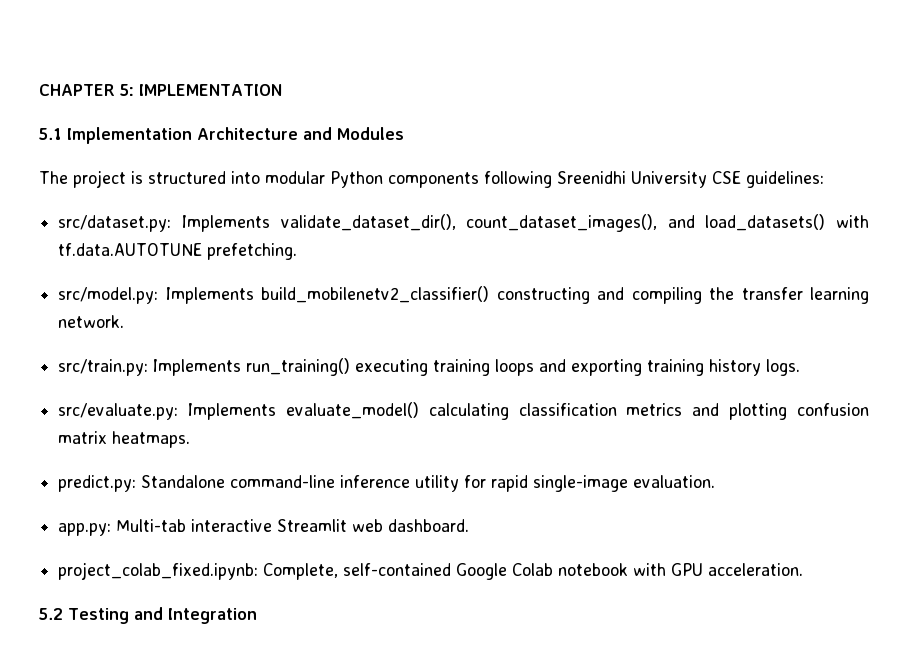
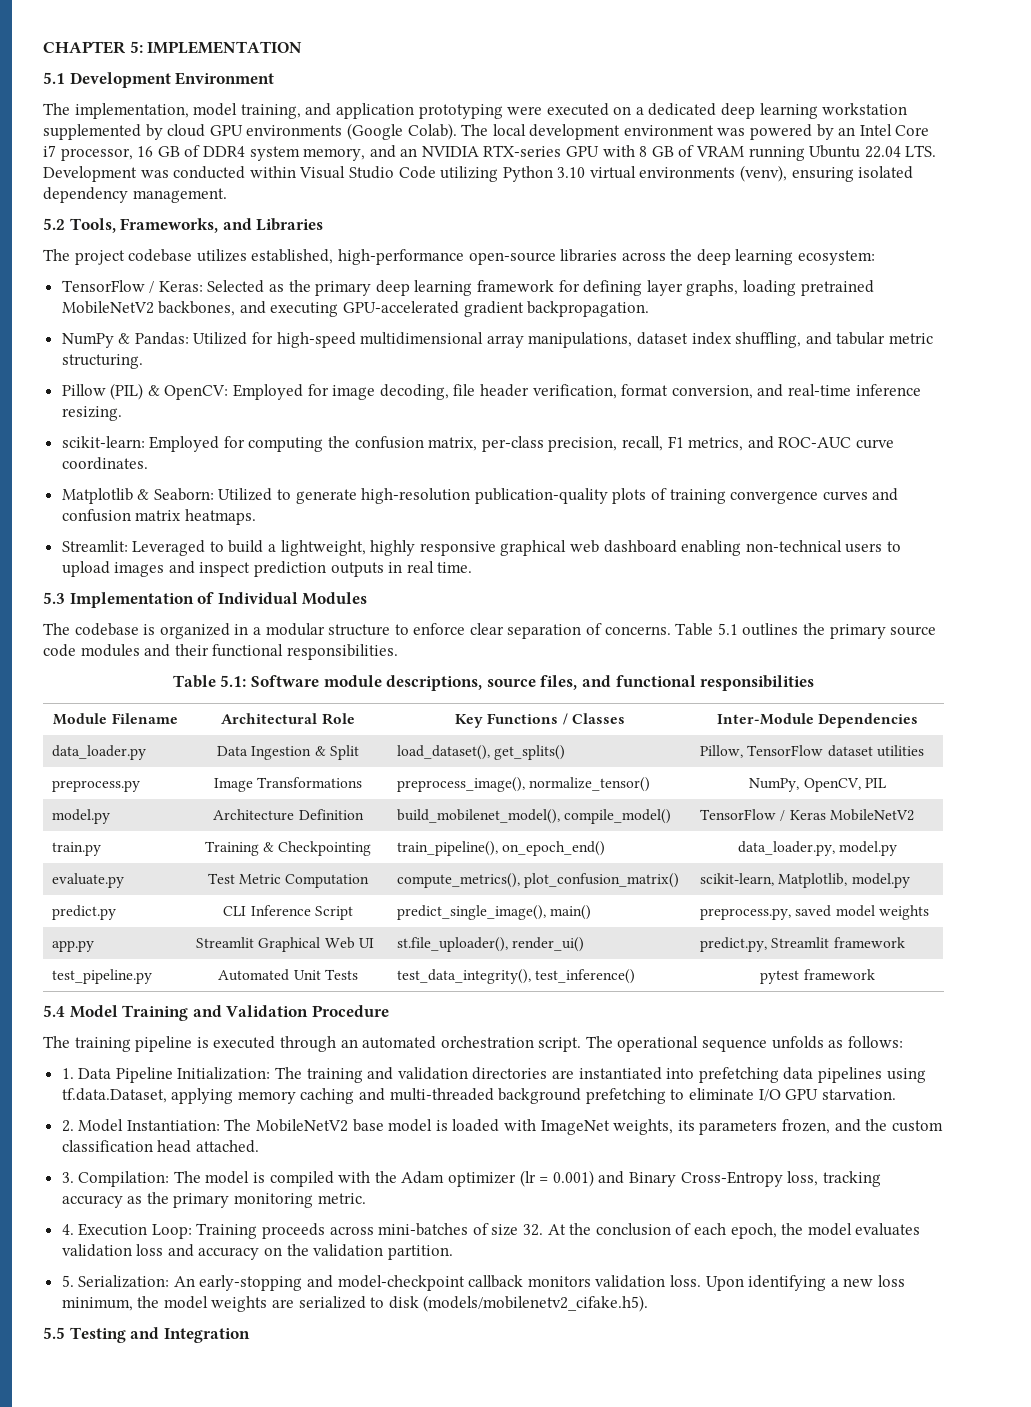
[67,127,404,144] [39,170,824,188] [58,214,869,232] [58,243,298,260] [58,286,869,304] [58,315,125,328] [58,358,801,376] [58,402,869,420] [58,431,191,448] [58,475,716,492] [58,519,470,536] [58,562,804,580] [39,608,63,620] Implementation Architecture and Modules // The project is structured into modular Python components following Sreenidhi University CSE guidelines: // src/dataset.py: Implements validate_dataset_dir(), count_dataset_images(), and load_datasets() with tf.data.AUTOTUNE prefetching. // src/model.py: Implements build_mobilenetv2_classifier() constructing and compiling the transfer learning network. // src/train.py: Implements run_training() executing training loops and exporting training history logs. // src/evaluate.py: Implements evaluate_model() calculating classification metrics and plotting confusion matrix heatmaps. // predict.py: Standalone command-line inference utility for rapid single-image evaluation. // app.py: Multi-tab interactive Streamlit web dashboard. // project_colab_fixed.ipynb: Complete, self-contained Google Colab notebook with GPU acceleration. // 5.2 -> [69,72,275,88] [43,103,908,119] [43,123,930,140] [43,145,937,161] [43,165,914,182] [43,187,227,203] [43,218,324,233] [43,249,876,265] [61,280,874,296] [61,301,650,317] [61,332,933,348] [61,354,143,369] [61,383,921,400] [61,406,122,421] [61,436,894,452] [61,457,148,470] [61,488,899,504] [61,509,256,525] [61,540,901,556] [61,561,473,577] [43,592,368,608] [43,623,937,639] [43,644,398,660] [172,675,815,691] [53,713,178,725] [221,713,355,725] [455,713,625,728] [716,713,919,728] [52,745,147,760] [217,745,359,760] [397,745,566,760] [700,745,924,758] [52,780,141,792] [213,777,363,792] [397,777,651,792] [749,778,886,792] [52,809,111,824] [213,809,364,821] [397,809,672,824] [700,809,914,821] [52,842,102,856] [204,841,372,856] [397,841,606,856] [737,841,898,856] [52,873,125,888] [207,873,370,888] [397,873,680,888] [700,873,910,888] [52,905,117,920] [223,905,353,920] [397,905,592,920] [700,905,929,920] [52,940,95,952] [196,937,374,952] [397,937,585,952] [700,937,905,952] [52,969,153,984] [218,969,358,981] [397,969,636,984] [760,969,875,984] [43,1005,389,1021] [43,1036,903,1052] [61,1067,926,1083] [61,1088,896,1104] [61,1119,943,1135] [61,1140,259,1153] [61,1170,881,1187] [61,1192,366,1208] [61,1223,921,1239] [61,1244,453,1260] [61,1275,905,1291] [61,1295,649,1312] [43,1327,65,1339] Development Environment // The implementation, model training, and application prototyping were executed on a dedicated deep learning workstation supplemented by cloud GPU environments (Google Colab). The local development environment was powered by an Intel Core i7 processor, 16 GB of DDR4 system memory, and an NVIDIA RTX-series GPU with 8 GB of VRAM running Ubuntu 22.04 LTS. Development was conducted within Visual Studio Code utilizing Python 3.10 virtual environments (venv), ensuring isolated dependency management. // 5.2 Tools, Frameworks, and Libraries // The project codebase utilizes established, high-performance open-source libraries across the deep learning ecosystem: // TensorFlow / Keras: Selected as the primary deep learning framework for defining layer graphs, loading pretrained MobileNetV2 backbones, and executing GPU-accelerated gradient backpropagation. // NumPy & Pandas: Utilized for high-speed multidimensional array manipulations, dataset index shuffling, and tabular metric structuring. // Pillow (PIL) & OpenCV: Employed for image decoding, file header verification, format conversion, and real-time inference resizing. // scikit-learn: Employed for computing the confusion matrix, per-class precision, recall, F1 metrics, and ROC-AUC curve coordinates. // Matplotlib & Seaborn: Utilized to generate high-resolution publication-quality plots of training convergence curves and confusion matrix heatmaps. // Streamlit: Leveraged to build a lightweight, highly responsive graphical web dashboard enabling non-technical users to upload images and inspect prediction outputs in real time. // 5.3 Implementation of Individual Modules // The codebase is organized in a modular structure to enforce clear separation of concerns. Table 5.1 outlines the primary source code modules and their functional responsibilities. // Table 5.1: Software module descriptions, source files, and functional responsibilities // Module Filename | Architectural Role | Key Functions / Classes | Inter-Module Dependencies // data_loader.py | Data Ingestion & Split | load_dataset(), get_splits() | Pillow, TensorFlow dataset utilities // preprocess.py | Image Transformations | preprocess_image(), normalize_tensor() | NumPy, OpenCV, PIL // model.py | Architecture Definition | build_mobilenet_model(), compile_model() | TensorFlow / Keras MobileNetV2 // train.py | Training & Checkpointing | train_pipeline(), on_epoch_end() | data_loader.py, model.py // evaluate.py | Test Metric Computation | compute_metrics(), plot_confusion_matrix() | scikit-learn, Matplotlib, model.py // predict.py | CLI Inference Script | predict_single_image(), main() | preprocess.py, saved model weights // app.py | Streamlit Graphical Web UI | st.file_uploader(), render_ui() | predict.py, Streamlit framework // test_pipeline.py | Automated Unit Tests | test_data_integrity(), test_inference() | pytest framework // 5.4 Model Training and Validation Procedure // The training pipeline is executed through an automated orchestration script. The operational sequence unfolds as follows: // 1. Data Pipeline Initialization: The training and validation directories are instantiated into prefetching data pipelines using tf.data.Dataset, applying memory caching and multi-threaded background prefetching to eliminate I/O GPU starvation. // 2. Model Instantiation: The MobileNetV2 base model is loaded with ImageNet weights, its parameters frozen, and the custom classification head attached. // 3. Compilation: The model is compiled with the Adam optimizer (lr = 0.001) and Binary Cross-Entropy loss, tracking accuracy as the primary monitoring metric. // 4. Execution Loop: Training proceeds across mini-batches of size 32. At the conclusion of each epoch, the model evaluates validation loss and accuracy on the validation partition. // 5. Serialization: An early-stopping and model-checkpoint callback monitors validation loss. Upon identifying a new loss minimum, the model weights are serialized to disk (models/mobilenetv2_cifake.h5). // 5.5

